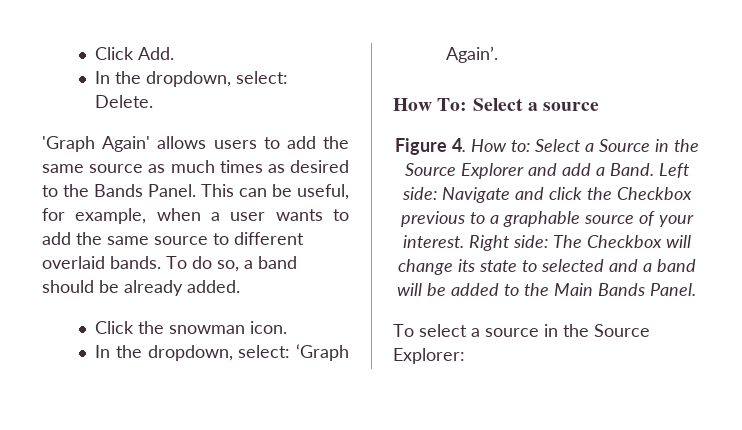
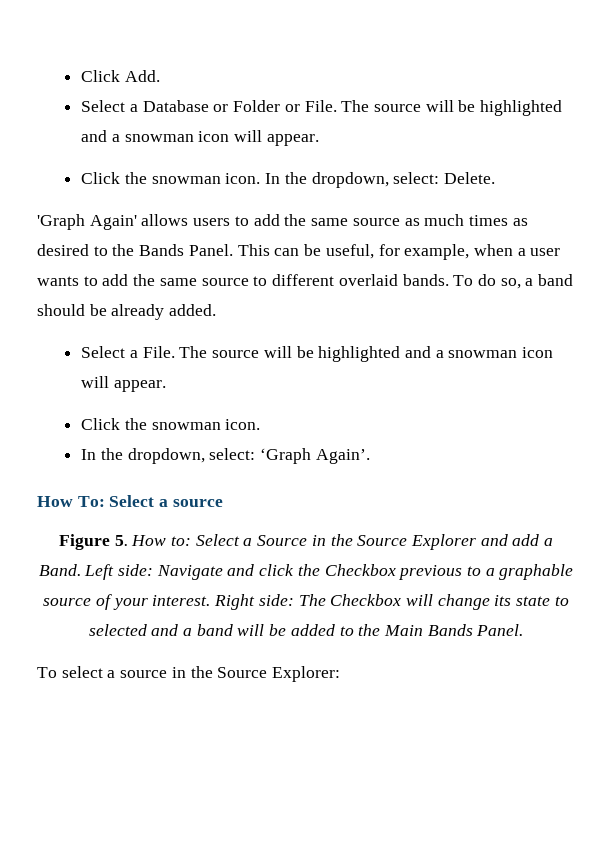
(175, 53) none -> [81,100,563,116] [81,130,319,146] [81,172,261,184] Select a Database or Folder or File. The source will be highlighted and a snowman icon will appear. // Click the snowman icon.
(240, 286) none -> [81,346,554,362] [81,376,166,392] // Select a File. The source will be highlighted and a snowman icon will appear.
[451,138,466,152] 4. -> [114,535,128,546] 5.

